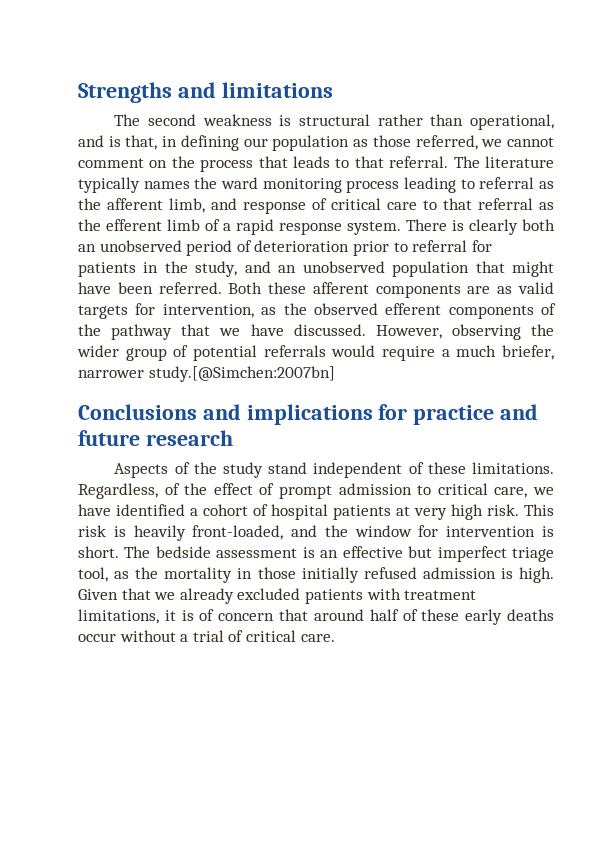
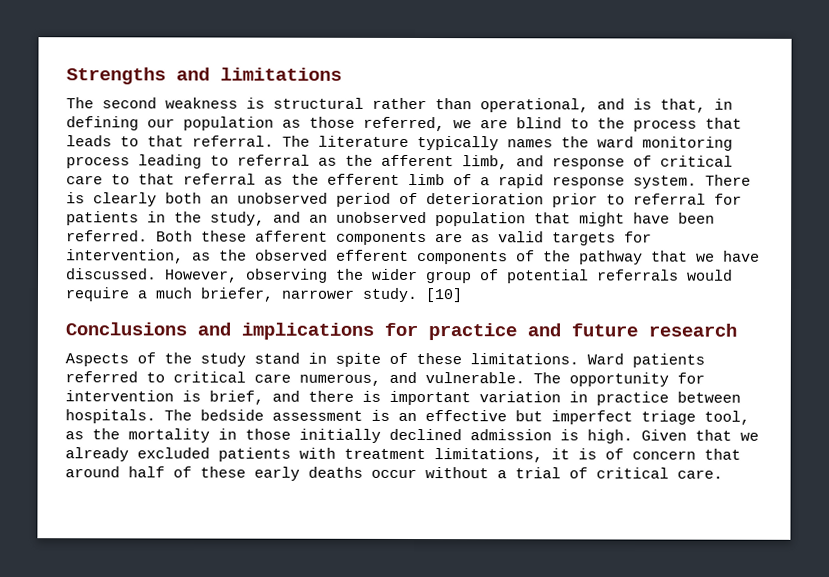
[507,137,555,147] [78,158,168,168] cannot comment on -> [480,117,589,129] are blind to
[148,366,335,382] study.[@Simchen:2007bn] -> [362,287,463,303] study. [10]
[313,462,403,478] independent -> [308,352,381,367] in spite
[78,483,554,499] [78,504,554,520] [78,525,554,541] [78,546,119,558] Regardless, of the effect of prompt admission to critical care, we have identified a cohort of hospital patients at very high risk. This risk is heavily front-loaded, and the window for intervention is short. -> [587,353,705,368] [65,371,705,387] [65,390,741,406] [65,409,156,424] Ward patients referred to critical care numerous, and vulnerable. The opportunity for intervention is brief, and there is important variation in practice between hospitals.
[363,567,417,579] refused -> [389,428,462,441] declined

